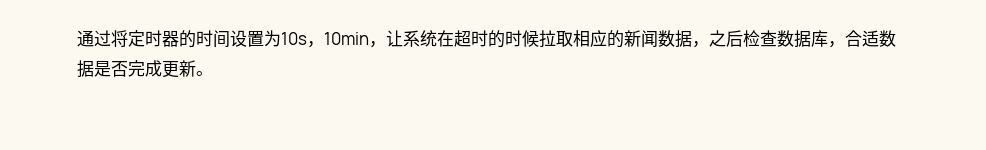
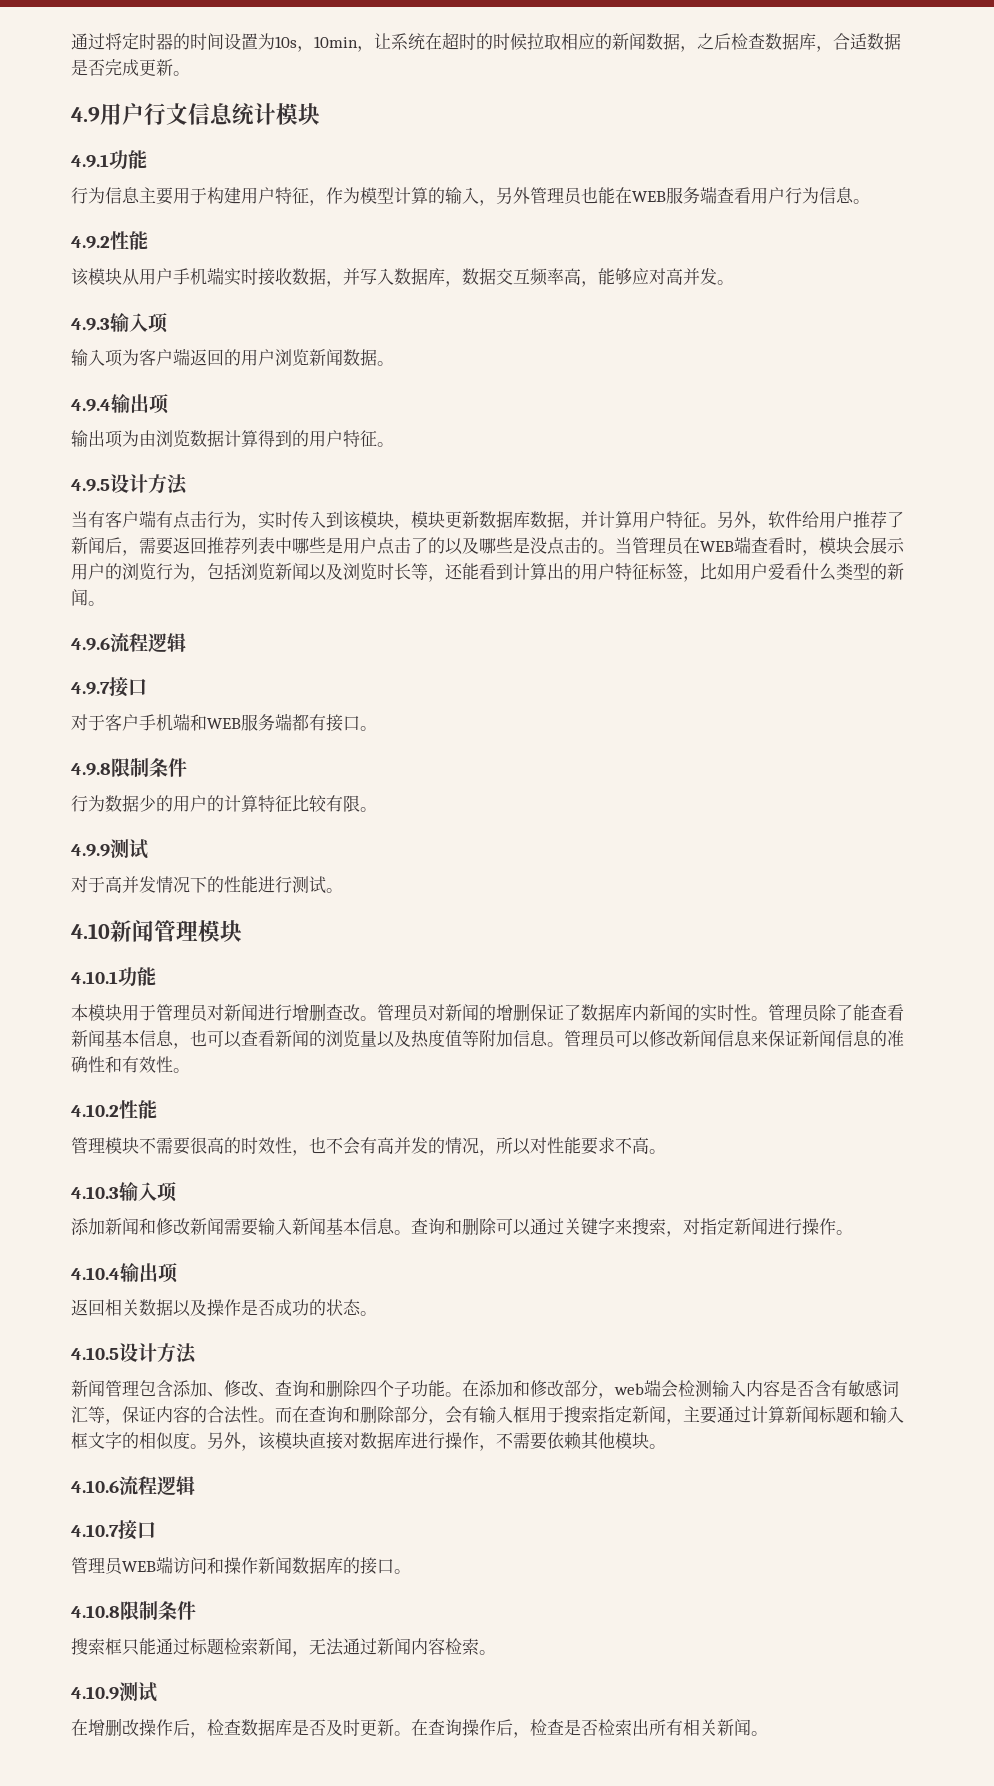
(213, 73) none -> [71,103,320,125] [71,150,147,169] [71,186,870,206] [71,231,148,250] [71,267,734,287] [71,312,168,333] [71,348,394,367] [71,393,169,414] [71,430,394,448] [71,474,188,495] [71,510,904,530] [71,536,905,556] [71,563,904,582] [71,589,105,606] [71,633,186,653] [71,677,147,697] [71,713,377,732] [71,758,187,777] [71,795,377,813] [71,839,148,859] [71,876,343,894] [71,920,242,942] [71,967,156,986] [71,1003,904,1022] [71,1030,904,1049] [71,1056,190,1073] [71,1100,157,1119] [71,1137,666,1156] [71,1181,177,1202] [71,1217,853,1237] [71,1262,178,1283] [71,1299,377,1317] [71,1343,197,1364] [71,1379,899,1399] [71,1405,904,1425] [71,1431,666,1451] [71,1476,195,1496] [71,1520,156,1540] [71,1556,411,1575] [71,1601,196,1620] [71,1638,496,1657] [71,1682,157,1702] [71,1718,768,1738] // 4.9用户行文信息统计模块 // 4.9.1功能 // 行为信息主要用于构建用户特征，作为模型计算的输入，另外管理员也能在WEB服务端查看用户行为信息。 // 4.9.2性能 // 该模块从用户手机端实时接收数据，并写入数据库，数据交互频率高，能够应对高并发。 // 4.9.3输入项 // 输入项为客户端返回的用户浏览新闻数据。 // 4.9.4输出项 // 输出项为由浏览数据计算得到的用户特征。 // 4.9.5设计方法 // 当有客户端有点击行为，实时传入到该模块，模块更新数据库数据，并计算用户特征。另外，软件给用户推荐了新闻后，需要返回推荐列表中哪些是用户点击了的以及哪些是没点击的。当管理员在WEB端查看时，模块会展示用户的浏览行为，包括浏览新闻以及浏览时长等，还能看到计算出的用户特征标签，比如用户爱看什么类型的新闻。 // 4.9.6流程逻辑 // 4.9.7接口 // 对于客户手机端和WEB服务端都有接口。 // 4.9.8限制条件 // 行为数据少的用户的计算特征比较有限。 // 4.9.9测试 // 对于高并发情况下的性能进行测试。 // 4.10新闻管理模块 // 4.10.1功能 // 本模块用于管理员对新闻进行增删查改。管理员对新闻的增删保证了数据库内新闻的实时性。管理员除了能查看新闻基本信息，也可以查看新闻的浏览量以及热度值等附加信息。管理员可以修改新闻信息来保证新闻信息的准确性和有效性。 // 4.10.2性能 // 管理模块不需要很高的时效性，也不会有高并发的情况，所以对性能要求不高。 // 4.10.3输入项 // 添加新闻和修改新闻需要输入新闻基本信息。查询和删除可以通过关键字来搜索，对指定新闻进行操作。 // 4.10.4输出项 // 返回相关数据以及操作是否成功的状态。 // 4.10.5设计方法 // 新闻管理包含添加、修改、查询和删除四个子功能。在添加和修改部分，web端会检测输入内容是否含有敏感词汇等，保证内容的合法性。而在查询和删除部分，会有输入框用于搜索指定新闻，主要通过计算新闻标题和输入框文字的相似度。另外，该模块直接对数据库进行操作，不需要依赖其他模块。 // 4.10.6流程逻辑 // 4.10.7接口 // 管理员WEB端访问和操作新闻数据库的接口。 // 4.10.8限制条件 // 搜索框只能通过标题检索新闻，无法通过新闻内容检索。 // 4.10.9测试 // 在增删改操作后，检查数据库是否及时更新。在查询操作后，检查是否检索出所有相关新闻。

